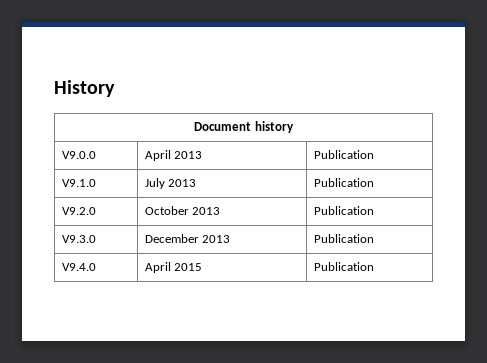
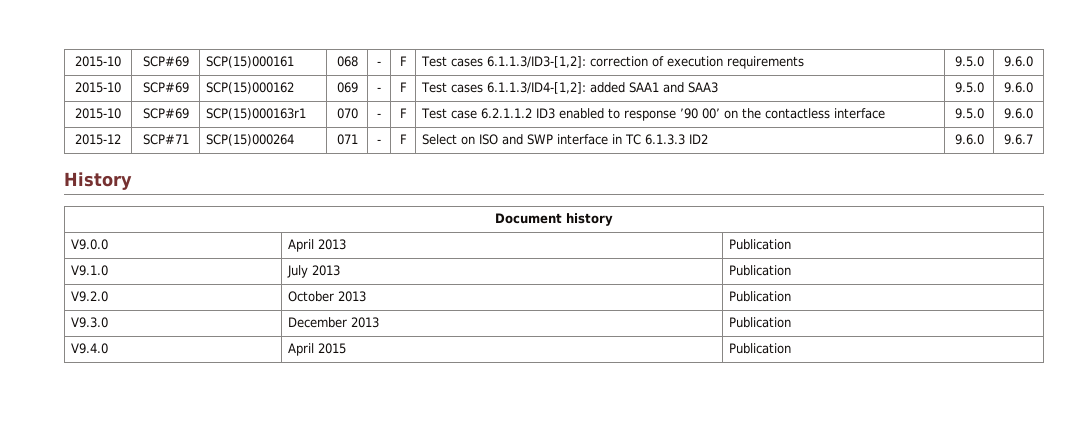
(54, 88) none -> [75,56,121,67] [142,56,189,67] [206,56,295,68] [336,56,358,67] [377,61,381,66] [399,56,407,66] [421,56,805,69] [954,56,984,67] [1004,56,1033,67] [75,82,121,93] [142,82,189,93] [206,82,295,94] [336,82,358,93] [377,87,381,92] [399,82,407,92] [421,82,719,94] [954,82,984,93] [1004,82,1033,93] [75,108,121,119] [142,108,189,119] [206,108,307,120] [336,108,358,119] [377,113,381,118] [399,108,407,118] [421,108,886,121] [954,108,984,119] [1004,108,1033,119] [75,134,121,145] [142,134,189,145] [206,134,295,146] [336,134,358,145] [377,139,381,144] [399,134,407,144] [422,134,709,145] [954,134,984,145] [1004,134,1033,145] 2015-10 | SCP#69 | SCP(15)000161 | 068 | - | F | Test cases 6.1.1.3/ID3-[1,2]: correction of execution requirements | 9.5.0 | 9.6.0 // 2015-10 | SCP#69 | SCP(15)000162 | 069 | - | F | Test cases 6.1.1.3/ID4-[1,2]: added SAA1 and SAA3 | 9.5.0 | 9.6.0 // 2015-10 | SCP#69 | SCP(15)000163r1 | 070 | - | F | Test case 6.2.1.1.2 ID3 enabled to response ’90 00’ on the contactless interface | 9.5.0 | 9.6.0 // 2015-12 | SCP#71 | SCP(15)000264 | 071 | - | F | Select on ISO and SWP interface in TC 6.1.3.3 ID2 | 9.6.0 | 9.6.7 //

